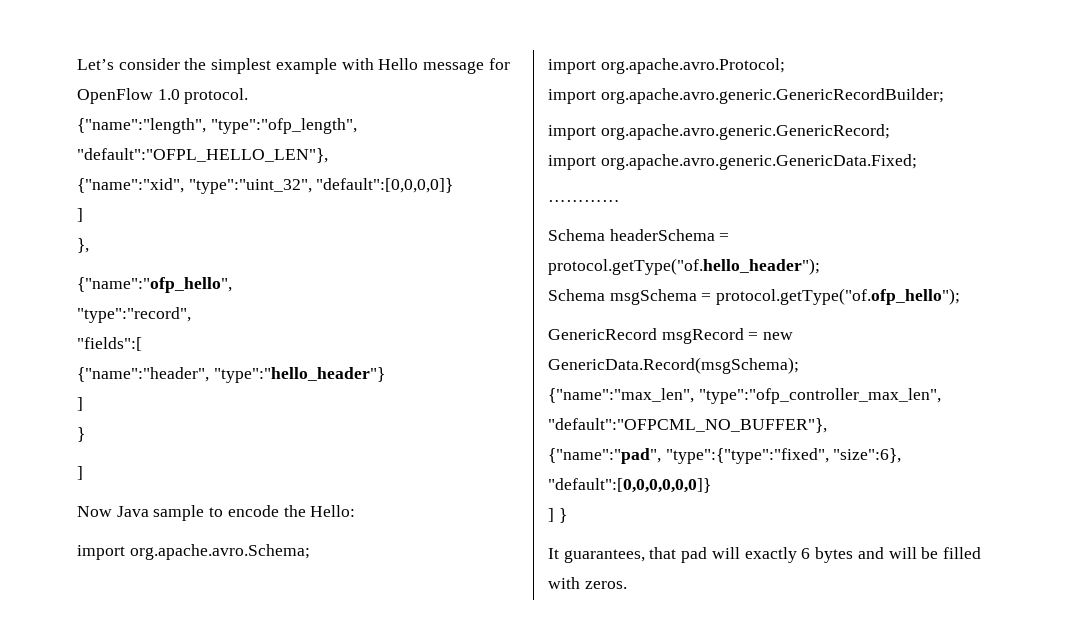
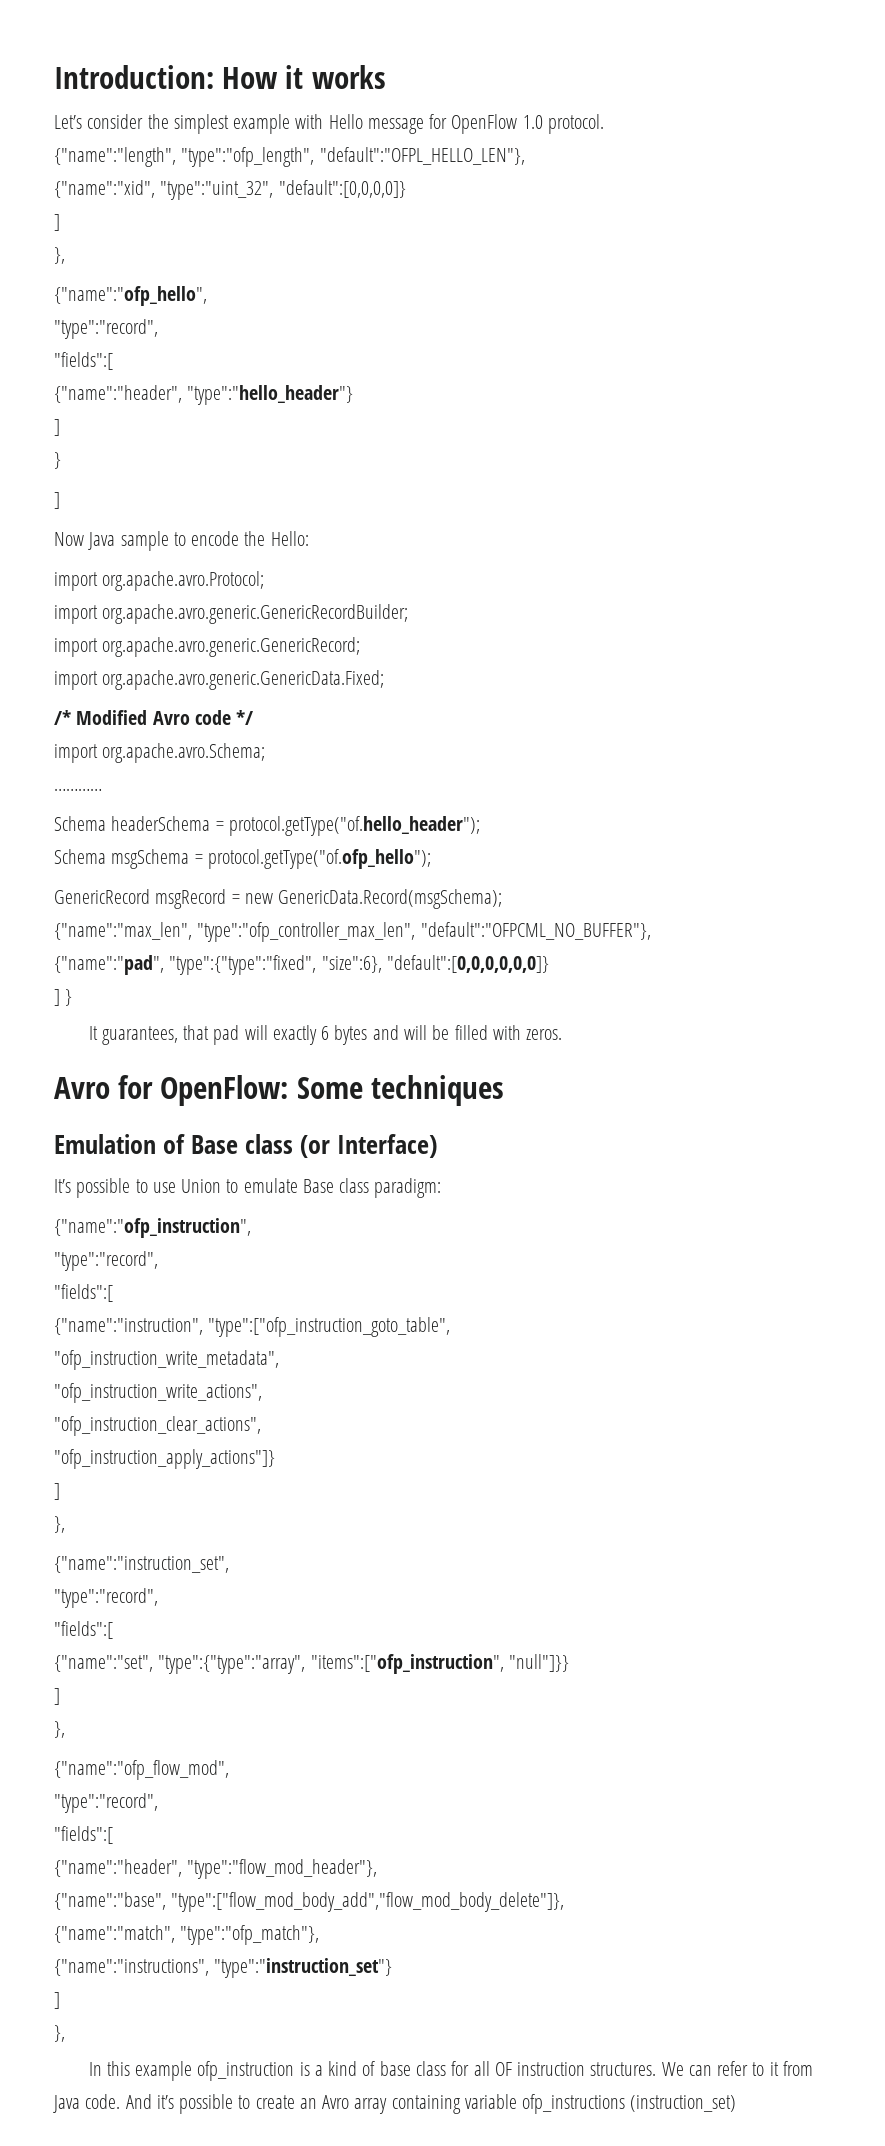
(77, 64) none -> [54,65,386,89] Introduction: How it works //
[77,544,310,560] // import org.apache.avro.Schema; -> (309, 538) none
(917, 162) none -> [54,710,254,725] [54,743,266,763] // /* Modified Avro code */ // import org.apache.avro.Schema;
(627, 585) none -> [54,1075,504,1106] [54,1134,438,1158] [54,1178,442,1198] [54,1218,251,1238] [54,1251,158,1271] [54,1284,113,1302] [54,1317,451,1337] [54,1350,279,1370] [54,1383,262,1403] [54,1416,261,1436] [54,1449,275,1469] [54,1483,60,1500] [54,1516,65,1533] [54,1556,229,1573] [54,1588,158,1608] [54,1621,113,1639] [54,1654,569,1674] [54,1688,60,1705] [54,1721,65,1738] [54,1760,229,1780] [54,1793,158,1813] [54,1826,113,1844] [54,1859,378,1879] [54,1892,565,1912] [54,1925,320,1945] [54,1958,393,1978] [54,1992,60,2009] [54,2025,65,2042] [88,2061,813,2081] [53,2094,737,2114] // Avro for OpenFlow: Some techniques // Emulation of Base class (or Interface) // It’s possible to use Union to emulate Base class paradigm: // {"name":"ofp_instruction", // "type":"record", // "fields":[ // {"name":"instruction", "type":["ofp_instruction_goto_table", // "ofp_instruction_write_metadata", // "ofp_instruction_write_actions", // "ofp_instruction_clear_actions", // "ofp_instruction_apply_actions"]} // ] // }, // {"name":"instruction_set", // "type":"record", // "fields":[ // {"name":"set", "type":{"type":"array", "items":["ofp_instruction", "null"]}} // ] // }, // {"name":"ofp_flow_mod", // "type":"record", // "fields":[ // {"name":"header", "type":"flow_mod_header"}, // {"name":"base", "type":["flow_mod_body_add","flow_mod_body_delete"]}, // {"name":"match", "type":"ofp_match"}, // {"name":"instructions", "type":"instruction_set"} // ] // }, // In this example ofp_instruction is a kind of base class for all OF instruction structures. We can refer to it from Java code. And it’s possible to create an Avro array containing variable ofp_instructions (instruction_set)

